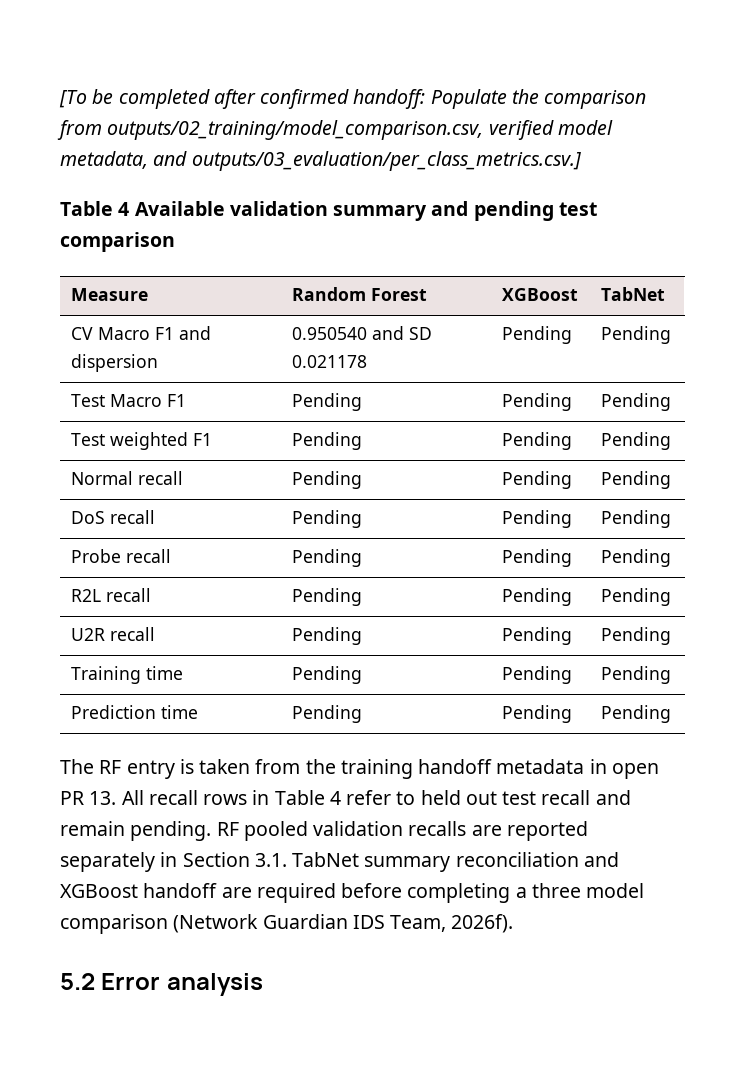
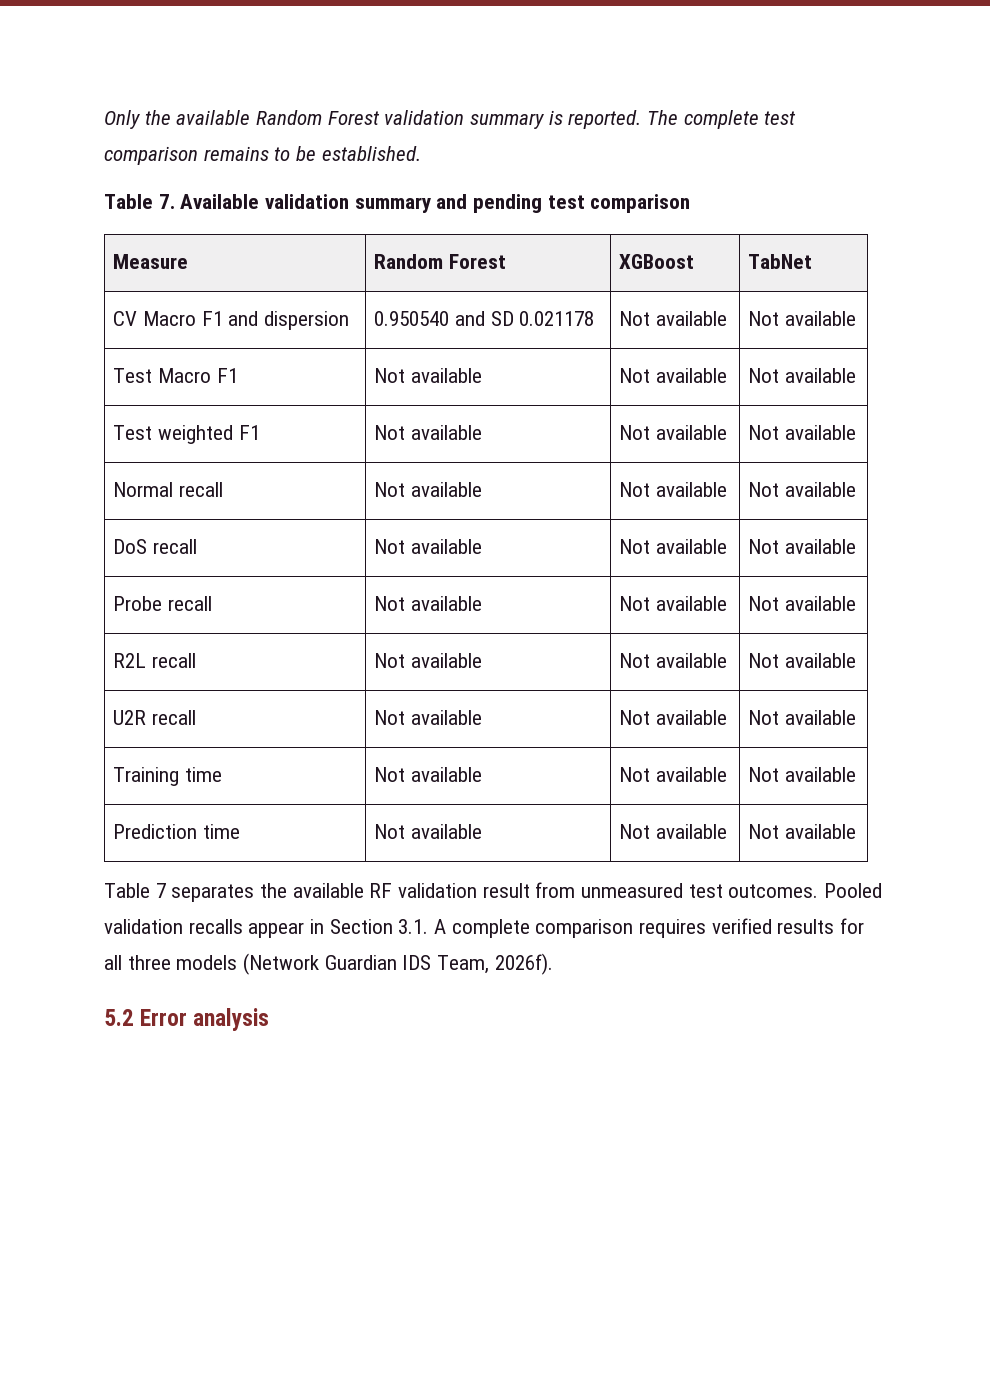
[59,89,647,109] [57,120,613,140] [60,151,581,171] [60,201,130,216] [To be completed after confirmed handoff: Populate the comparison from outputs/02_training/model_comparison.csv, verified model metadata, and outputs/03_evaluation/per_class_metrics.csv.] // Table 4 -> [104,110,797,129] [104,146,421,165] [104,194,175,209] Only the available Random Forest validation summary is reported. The complete test comparison remains to be established. // Table 7.
[502,326,573,344] [601,326,672,344] Pending | Pending -> [619,311,727,326] [748,311,856,326] Not available | Not available
[292,393,363,411] [502,393,573,411] [601,393,672,411] [71,432,213,450] [292,432,363,450] [502,432,573,450] [601,432,672,450] [71,471,184,485] [292,471,363,489] [502,471,573,489] [601,471,672,489] [71,510,156,524] [292,510,363,528] [502,510,573,528] [601,510,672,528] [71,549,172,563] [292,549,363,567] [502,549,573,567] [601,549,672,567] [71,588,152,602] [292,588,363,606] [502,588,573,606] [601,588,672,606] [71,627,156,641] [292,627,363,645] [502,627,573,645] [601,627,672,645] [71,666,184,684] [292,666,363,684] [502,666,573,684] [601,666,672,684] [71,705,199,719] [292,705,363,723] [502,705,573,723] [601,705,672,723] [60,759,659,779] [60,790,631,805] [60,821,588,841] [60,852,619,872] [60,883,645,903] [60,914,168,934] Pending | Pending | Pending // Test weighted F1 | Pending | Pending | Pending // Normal recall | Pending | Pending | Pending // DoS recall | Pending | Pending | Pending // Probe recall | Pending | Pending | Pending // R2L recall | Pending | Pending | Pending // U2R recall | Pending | Pending | Pending // Training time | Pending | Pending | Pending // Prediction time | Pending | Pending | Pending // The RF entry is taken from the training handoff metadata in open PR 13. All recall rows in Table 4 refer to held out test recall and remain pending. RF pooled validation recalls are reported separately in Section 3.1. TabNet summary reconciliation and XGBoost handoff are required before completing a three model comparison -> [374,368,482,383] [619,368,727,383] [748,368,856,383] [113,425,260,444] [374,425,482,440] [619,425,727,440] [748,425,856,440] [113,482,223,497] [374,482,482,497] [619,482,727,497] [748,482,856,497] [113,539,197,554] [374,539,482,554] [619,539,727,554] [748,539,856,554] [113,596,212,611] [374,596,482,611] [619,596,727,611] [748,596,856,611] [113,653,196,668] [374,653,482,668] [619,653,727,668] [748,653,856,668] [113,710,196,725] [374,710,482,725] [619,710,727,725] [748,710,856,725] [113,767,222,786] [374,767,482,782] [619,767,727,782] [748,767,856,782] [113,824,240,839] [374,824,482,839] [619,824,727,839] [748,824,856,839] [104,882,883,902] [104,918,865,938] [104,955,238,970] Not available | Not available | Not available // Test weighted F1 | Not available | Not available | Not available // Normal recall | Not available | Not available | Not available // DoS recall | Not available | Not available | Not available // Probe recall | Not available | Not available | Not available // R2L recall | Not available | Not available | Not available // U2R recall | Not available | Not available | Not available // Training time | Not available | Not available | Not available // Prediction time | Not available | Not available | Not available // Table 7 separates the available RF validation result from unmeasured test outcomes. Pooled validation recalls appear in Section 3.1. A complete comparison requires verified results for all three models

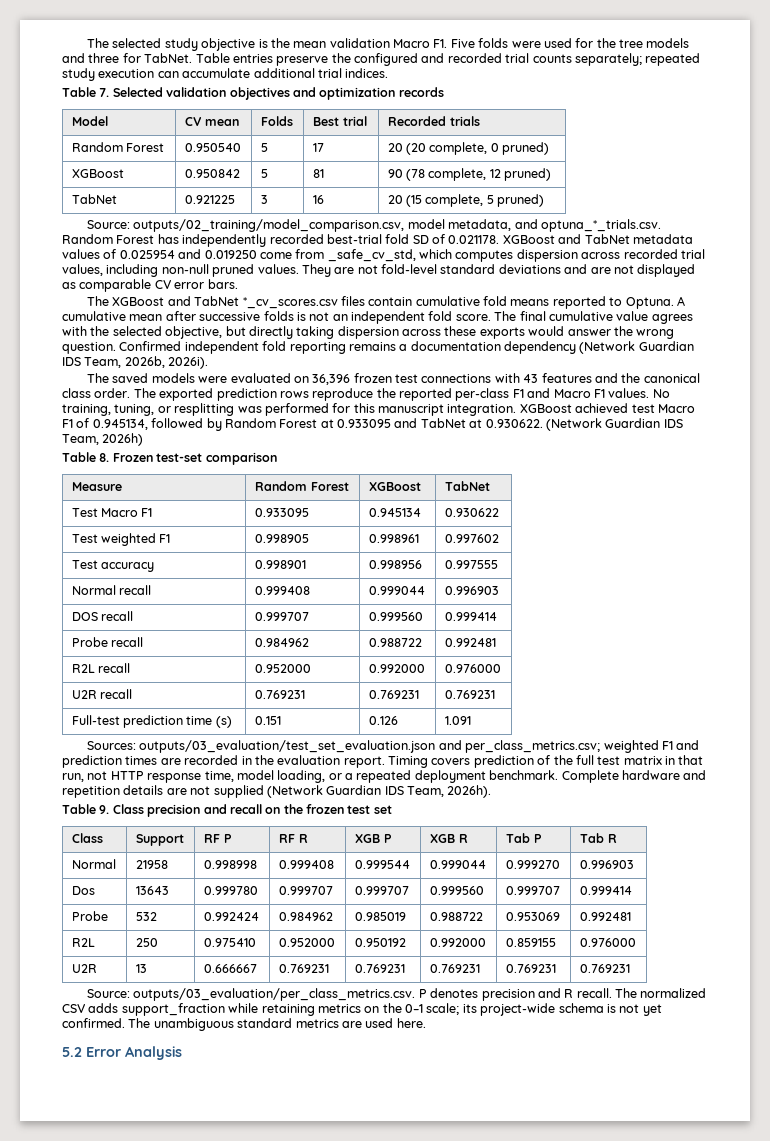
[104,110,797,129] [104,146,421,165] [104,194,585,213] Only the available Random Forest validation summary is reported. The complete test comparison remains to be established. // Table 7. Available validation summary and pending test -> [87,38,690,51] [62,53,701,66] [62,68,389,81] [62,87,444,100] [71,116,108,126] [184,117,239,126] [260,116,293,126] [312,116,367,126] [387,116,480,126] [71,142,164,152] [184,143,241,152] [260,143,268,152] [312,143,324,152] [387,142,550,155] [71,169,124,178] [184,169,240,178] [260,169,268,178] [312,169,324,178] [387,168,552,181] [71,194,117,204] [184,195,235,204] [260,195,268,204] [312,195,324,204] [387,194,545,207] [87,219,661,232] [62,234,693,247] [62,249,705,262] [62,264,696,277] [62,279,238,292] [87,296,685,309] [62,311,693,324] [62,326,675,339] [62,341,694,354] [62,356,209,369] [87,373,700,385] [62,388,670,401] [62,403,695,416] [62,418,683,431] [62,433,144,446] [62,452,203,462] The selected study objective is the mean validation Macro F1. Five folds were used for the tree models and three for TabNet. Table entries preserve the configured and recorded trial counts separately; repeated study execution can accumulate additional trial indices. // Table 7. Selected validation objectives and optimization records // Model | CV mean | Folds | Best trial | Recorded trials // Random Forest | 0.950540 | 5 | 17 | 20 (20 complete, 0 pruned) // XGBoost | 0.950842 | 5 | 81 | 90 (78 complete, 12 pruned) // TabNet | 0.921225 | 3 | 16 | 20 (15 complete, 5 pruned) // Source: outputs/02_training/model_comparison.csv, model metadata, and optuna_*_trials.csv. Random Forest has independently recorded best-trial fold SD of 0.021178. XGBoost and TabNet metadata values of 0.025954 and 0.019250 come from _safe_cv_std, which computes dispersion across recorded trial values, including non-null pruned values. They are not fold-level standard deviations and are not displayed as comparable CV error bars. // The XGBoost and TabNet *_cv_scores.csv files contain cumulative fold means reported to Optuna. A cumulative mean after successive folds is not an independent fold score. The final cumulative value agrees with the selected objective, but directly taking dispersion across these exports would answer the wrong question. Confirmed independent fold reporting remains a documentation dependency (Network Guardian IDS Team, 2026b, 2026i). // The saved models were evaluated on 36,396 frozen test connections with 43 features and the canonical class order. The exported prediction rows reproduce the reported per-class F1 and Macro F1 values. No training, tuning, or resplitting was performed for this manuscript integration. XGBoost achieved test Macro F1 of 0.945134, followed by Random Forest at 0.933095 and TabNet at 0.930622. (Network Guardian IDS Team, 2026h) // Table 8. Frozen test-set
[113,311,349,330] [374,311,595,326] [619,311,727,326] [748,311,856,326] [113,368,238,383] [374,368,482,383] [619,368,727,383] [748,368,856,383] [113,425,260,444] [374,425,482,440] [619,425,727,440] [748,425,856,440] [113,482,223,497] [374,482,482,497] [619,482,727,497] [748,482,856,497] [113,539,197,554] [374,539,482,554] [619,539,727,554] [748,539,856,554] [113,596,212,611] [374,596,482,611] [619,596,727,611] [748,596,856,611] [113,653,196,668] [374,653,482,668] [619,653,727,668] [748,653,856,668] [113,710,196,725] [374,710,482,725] [619,710,727,725] [748,710,856,725] [113,767,222,786] [374,767,482,782] [619,767,727,782] [748,767,856,782] [113,824,240,839] [374,824,482,839] [619,824,727,839] [748,824,856,839] [104,882,883,902] [104,918,865,938] [104,953,553,975] CV Macro F1 and dispersion | 0.950540 and SD 0.021178 | Not available | Not available // Test Macro F1 | Not available | Not available | Not available // Test weighted F1 | Not available | Not available | Not available // Normal recall | Not available | Not available | Not available // DoS recall | Not available | Not available | Not available // Probe recall | Not available | Not available | Not available // R2L recall | Not available | Not available | Not available // U2R recall | Not available | Not available | Not available // Training time | Not available | Not available | Not available // Prediction time | Not available | Not available | Not available // Table 7 separates the available RF validation result from unmeasured test outcomes. Pooled validation recalls appear in Section 3.1. A complete comparison requires verified results for all three models (Network Guardian IDS Team, 2026f). -> [71,508,153,517] [254,508,309,517] [368,508,421,517] [444,508,499,517] [71,533,171,546] [254,534,309,543] [368,534,419,543] [444,534,499,543] [71,560,154,572] [254,560,306,569] [368,560,422,569] [444,560,498,569] [71,585,151,595] [254,586,310,595] [368,586,425,595] [444,586,499,595] [71,611,133,621] [254,612,309,621] [368,612,423,621] [444,612,497,621] [71,637,143,647] [254,638,309,647] [368,638,422,647] [444,638,496,647] [71,663,130,673] [254,664,311,673] [368,664,425,673] [444,664,501,673] [71,689,132,699] [254,690,305,699] [368,690,419,699] [444,690,495,699] [71,715,232,728] [254,716,281,725] [368,716,398,725] [444,716,471,725] [87,740,700,753] [62,755,704,768] [62,770,707,783] [62,785,492,798] [62,804,392,817] [71,833,103,843] [135,834,184,846] [203,834,232,843] [278,834,308,843] [354,834,392,843] [429,834,468,843] [505,833,542,843] [579,833,617,843] [71,859,116,869] [135,860,168,869] [203,860,257,869] [278,860,334,869] [354,860,410,869] [429,860,486,869] [505,860,560,869] [579,860,634,869] [71,886,95,895] [135,886,169,895] [203,886,258,895] [278,886,333,895] [354,886,409,895] [429,886,484,895] [505,886,560,895] [579,886,632,895] [71,911,108,921] [135,912,157,921] [203,912,259,921] [278,912,333,921] [354,912,406,921] [429,912,483,921] [505,912,560,921] [579,912,631,921] [71,938,95,947] [135,938,158,947] [203,938,256,947] [278,938,335,947] [354,938,406,947] [429,938,486,947] [505,938,556,947] [579,938,636,947] [71,964,97,973] [135,964,147,973] [203,964,257,973] [278,964,329,973] [354,964,405,973] [429,964,480,973] [505,964,556,973] [579,964,630,973] [87,988,707,1001] [62,1003,662,1016] [62,1018,426,1031] Test Macro F1 | 0.933095 | 0.945134 | 0.930622 // Test weighted F1 | 0.998905 | 0.998961 | 0.997602 // Test accuracy | 0.998901 | 0.998956 | 0.997555 // Normal recall | 0.999408 | 0.999044 | 0.996903 // DOS recall | 0.999707 | 0.999560 | 0.999414 // Probe recall | 0.984962 | 0.988722 | 0.992481 // R2L recall | 0.952000 | 0.992000 | 0.976000 // U2R recall | 0.769231 | 0.769231 | 0.769231 // Full-test prediction time (s) | 0.151 | 0.126 | 1.091 // Sources: outputs/03_evaluation/test_set_evaluation.json and per_class_metrics.csv; weighted F1 and prediction times are recorded in the evaluation report. Timing covers prediction of the full test matrix in that run, not HTTP response time, model loading, or a repeated deployment benchmark. Complete hardware and repetition details are not supplied (Network Guardian IDS Team, 2026h). // Table 9. Class precision and recall on the frozen test set // Class | Support | RF P | RF R | XGB P | XGB R | Tab P | Tab R // Normal | 21958 | 0.998998 | 0.999408 | 0.999544 | 0.999044 | 0.999270 | 0.996903 // Dos | 13643 | 0.999780 | 0.999707 | 0.999707 | 0.999560 | 0.999707 | 0.999414 // Probe | 532 | 0.992424 | 0.984962 | 0.985019 | 0.988722 | 0.953069 | 0.992481 // R2L | 250 | 0.975410 | 0.952000 | 0.950192 | 0.992000 | 0.859155 | 0.976000 // U2R | 13 | 0.666667 | 0.769231 | 0.769231 | 0.769231 | 0.769231 | 0.769231 // Source: outputs/03_evaluation/per_class_metrics.csv. P denotes precision and R recall. The normalized CSV adds support_fraction while retaining metrics on the 0–1 scale; its project-wide schema is not yet confirmed. The unambiguous standard metrics are used here.
[193,1008,270,1031] analysis -> [125,1046,182,1060] Analysis

